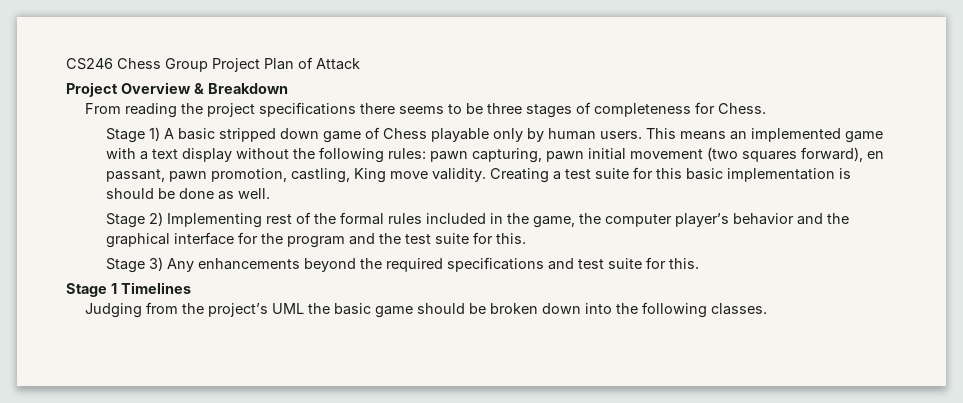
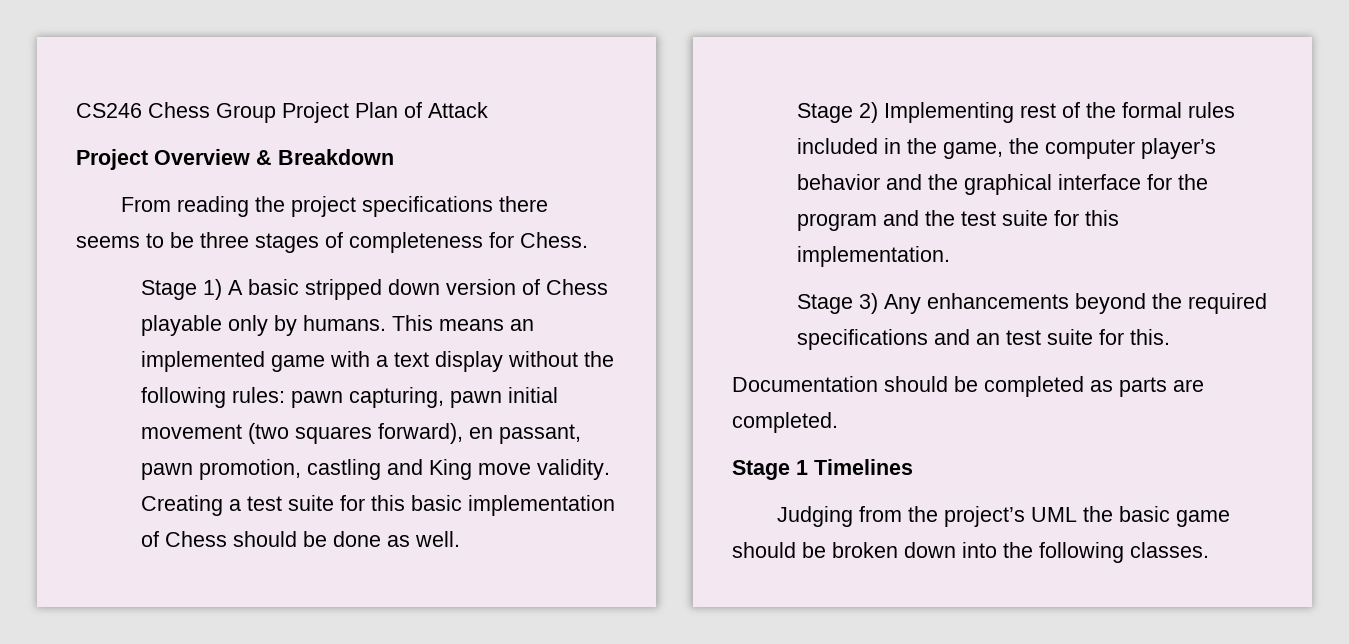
[322,131,361,143] game -> [446,279,517,295] version
[547,128,642,140] human users. -> [303,315,387,331] humans.
[290,168,350,183] castling, -> [307,459,424,480] castling and
[838,168,851,179] is -> [141,531,228,547] of Chess
[495,233,526,244] this. -> [1085,210,1120,226] [797,246,951,267] this implementation.
[577,257,699,269] test suite for this. -> [976,329,1171,345] [732,376,1204,397] [732,412,838,433] an test suite for this. // Documentation should be completed as parts are completed.

